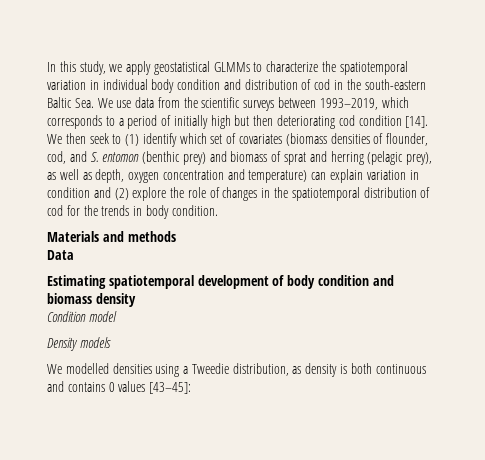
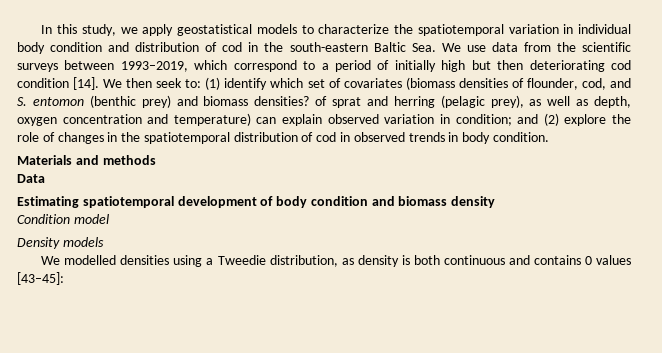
[213,62,250,72] GLMMs -> [256,24,297,34] models
[47,115,102,129] corresponds -> [233,60,297,72] correspond
[112,134,122,144] to -> [185,79,202,88] to:
(268, 156) none -> [254,96,310,106] densities?
[366,170,419,180] [47,187,90,198] variation in condition -> [327,114,512,126] observed variation in condition;
[66,205,98,216] for the -> [340,132,405,142] in observed

